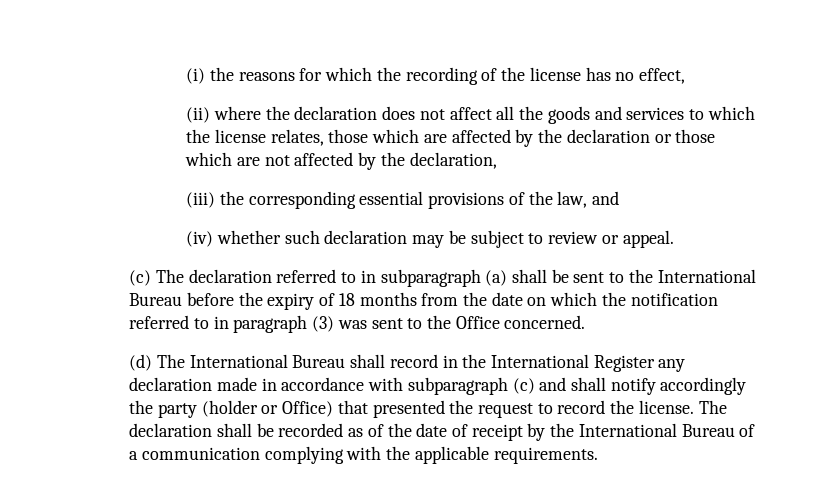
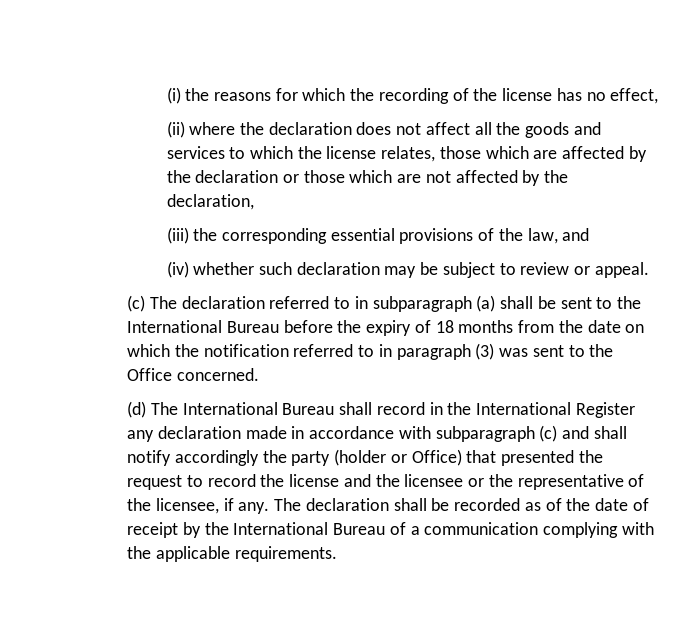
[638,400,694,414] license. -> [289,474,645,490] [127,498,270,514] license and the licensee or the representative of the licensee, if any.

